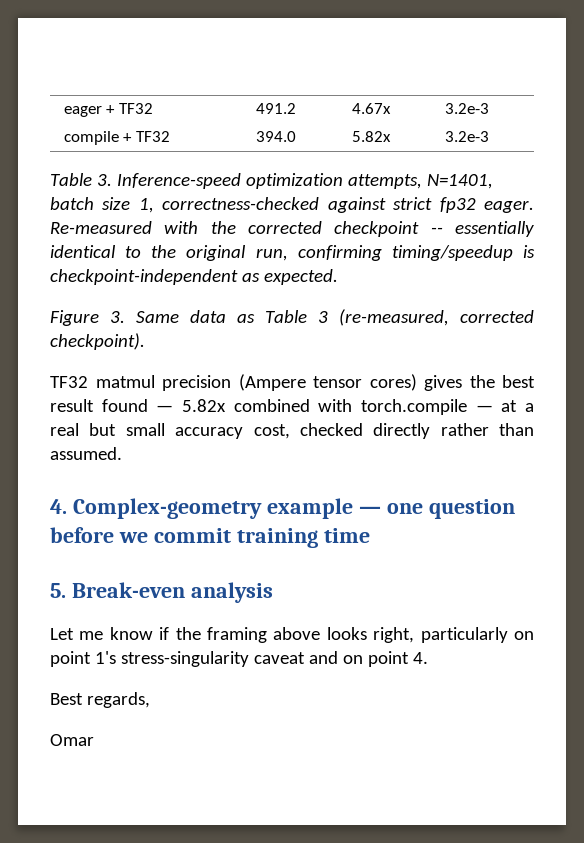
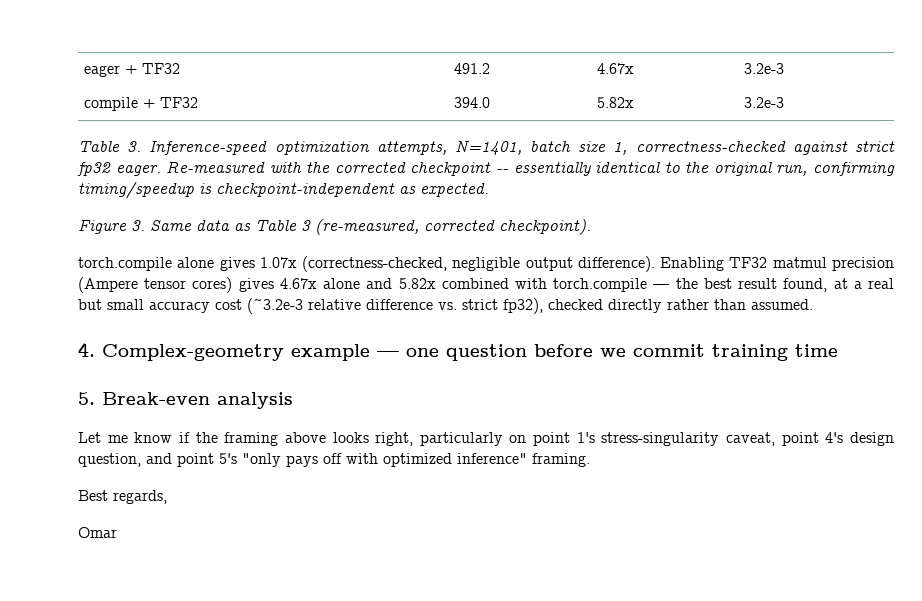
(145, 341) none -> [78,256,725,272] torch.compile alone gives 1.07x (correctness-checked, negligible output difference). Enabling
[469,375,535,388] [50,399,174,412] the best result found — -> [279,278,393,289] 4.67x alone and
(493, 408) none -> [675,278,828,292] the best result found,
[253,424,290,439] cost, -> [215,298,543,314] cost (~3.2e-3 relative difference vs. strict fp32),
[253,651,428,667] caveat and on point 4. -> [726,432,894,446] [78,453,590,467] caveat, point 4's design question, and point 5's "only pays off with optimized inference" framing.

